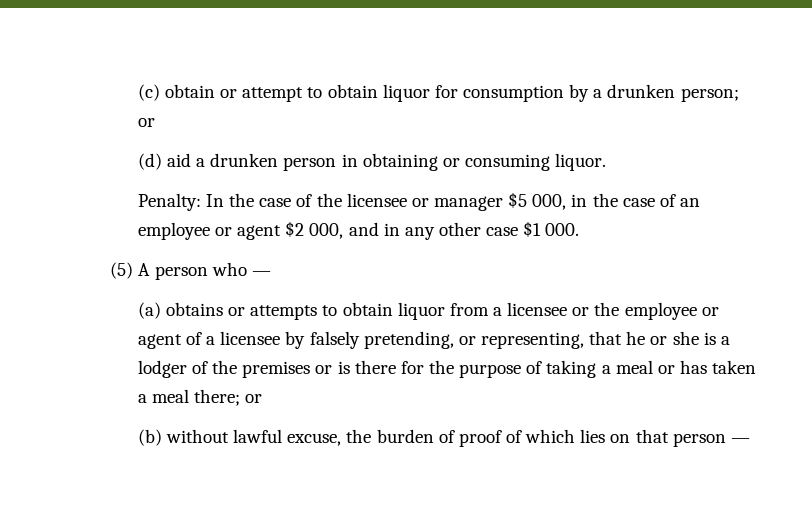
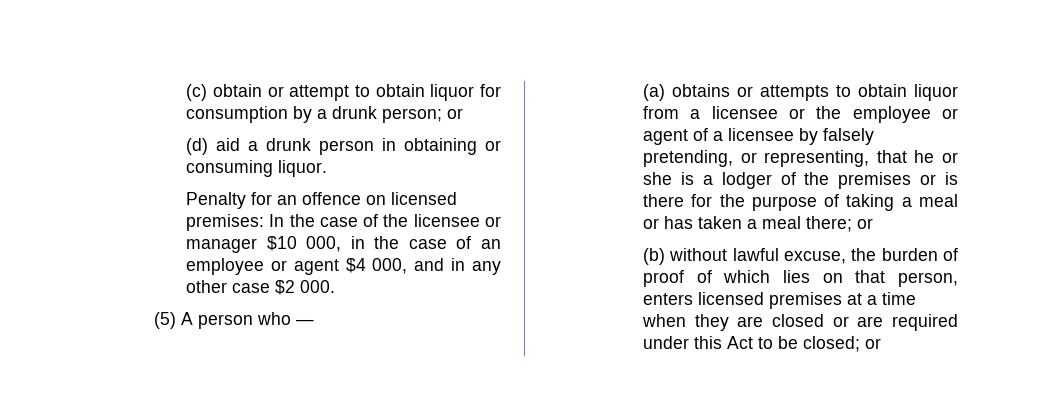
[607,84,676,98] drunken -> [332,106,378,119] drunk
[210,153,279,167] drunken -> [266,138,312,151] drunk
[137,193,201,211] Penalty: -> [186,192,458,209] [186,214,265,231] Penalty for an offence on licensed premises:
[508,192,528,208] $5 -> [266,236,297,251] $10
[285,221,305,237] $2 -> [345,258,366,273] $4
[523,221,542,237] $1 -> [275,280,296,295] $2
[672,433,750,447] person — -> [898,272,958,287] [643,292,917,309] [642,314,958,331] [643,336,882,352] person, enters licensed premises at a time when they are closed or are required under this Act to be closed; or

